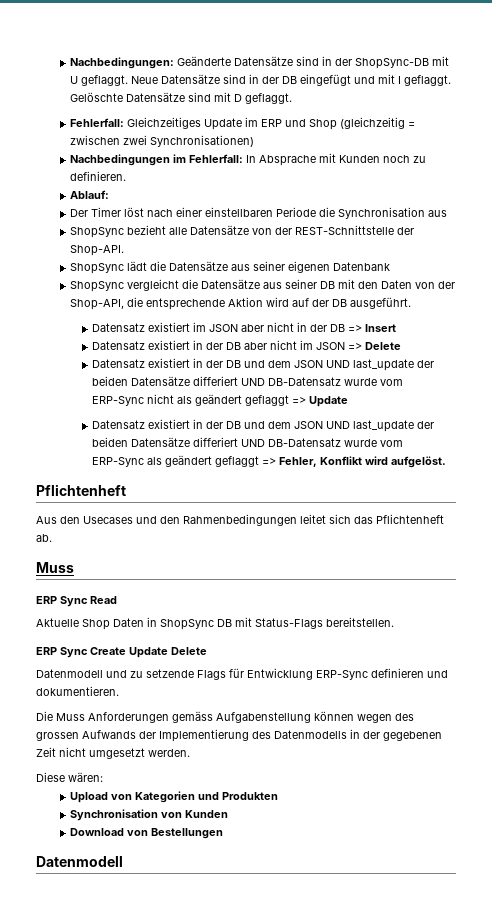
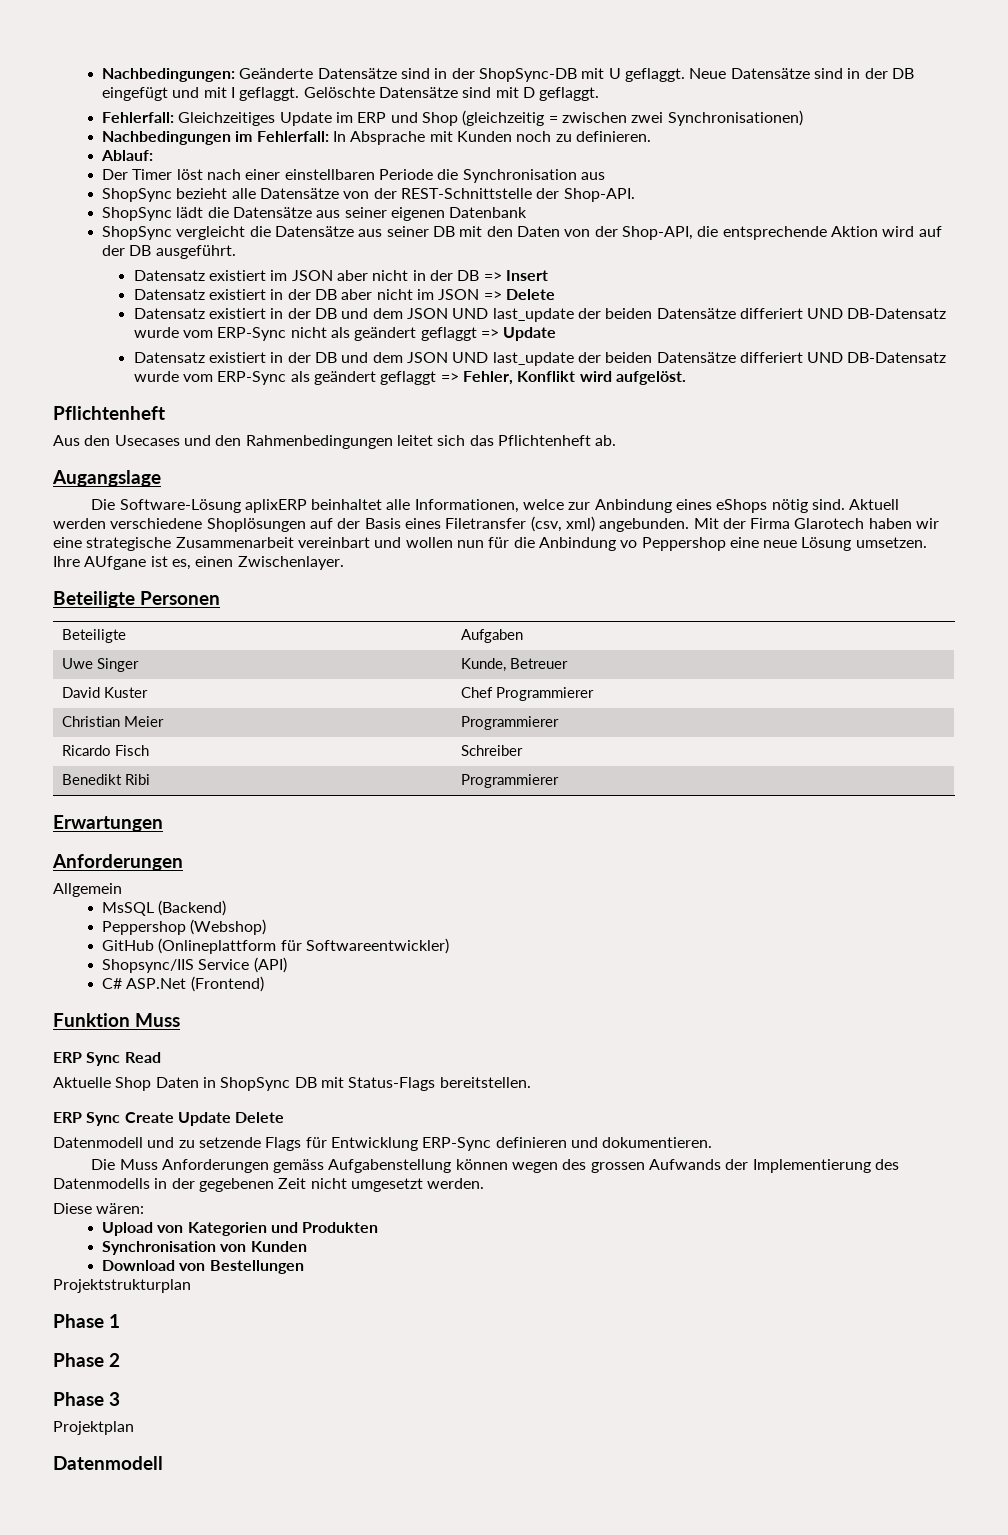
(52, 538) none -> [52,470,161,487] [91,499,900,513] [53,516,940,532] [53,537,927,551] [53,556,344,570] [53,591,220,608] [61,629,126,643] [460,629,523,643] [61,658,139,672] [460,658,568,672] [61,687,148,698] [460,687,594,701] [61,716,164,727] [460,716,559,730] [61,745,149,756] [460,745,523,756] [61,774,150,785] [460,774,559,788] [53,815,163,832] [52,854,183,871] [53,883,122,897] [102,900,227,916] [102,919,267,935] [102,938,450,954] [102,957,287,973] [102,976,264,992] [53,1013,130,1027] Augangslage // Die Software-Lösung aplixERP beinhaltet alle Informationen, welce zur Anbindung eines eShops nötig sind. Aktuell werden verschiedene Shoplösungen auf der Basis eines Filetransfer (csv, xml) angebunden. Mit der Firma Glarotech haben wir eine strategische Zusammenarbeit vereinbart und wollen nun für die Anbindung vo Peppershop eine neue Lösung umsetzen. Ihre AUfgane ist es, einen Zwischenlayer. // Beteiligte Personen // Beteiligte | Aufgaben // Uwe Singer | Kunde, Betreuer // David Kuster | Chef Programmierer // Christian Meier | Programmierer // Ricardo Fisch | Schreiber // Benedikt Ribi | Programmierer // Erwartungen // Anforderungen // Allgemein // MsSQL (Backend) // Peppershop (Webshop) // GitHub (Onlineplattform für Softwareentwickler) // Shopsync/IIS Service (API) // C# ASP.Net (Frontend) // Funktion
(223, 833) none -> [53,1279,191,1293] [53,1314,120,1328] [53,1353,120,1367] [53,1392,120,1406] [53,1421,134,1435] // Projektstrukturplan // Phase 1 // Phase 2 // Phase 3 // Projektplan

